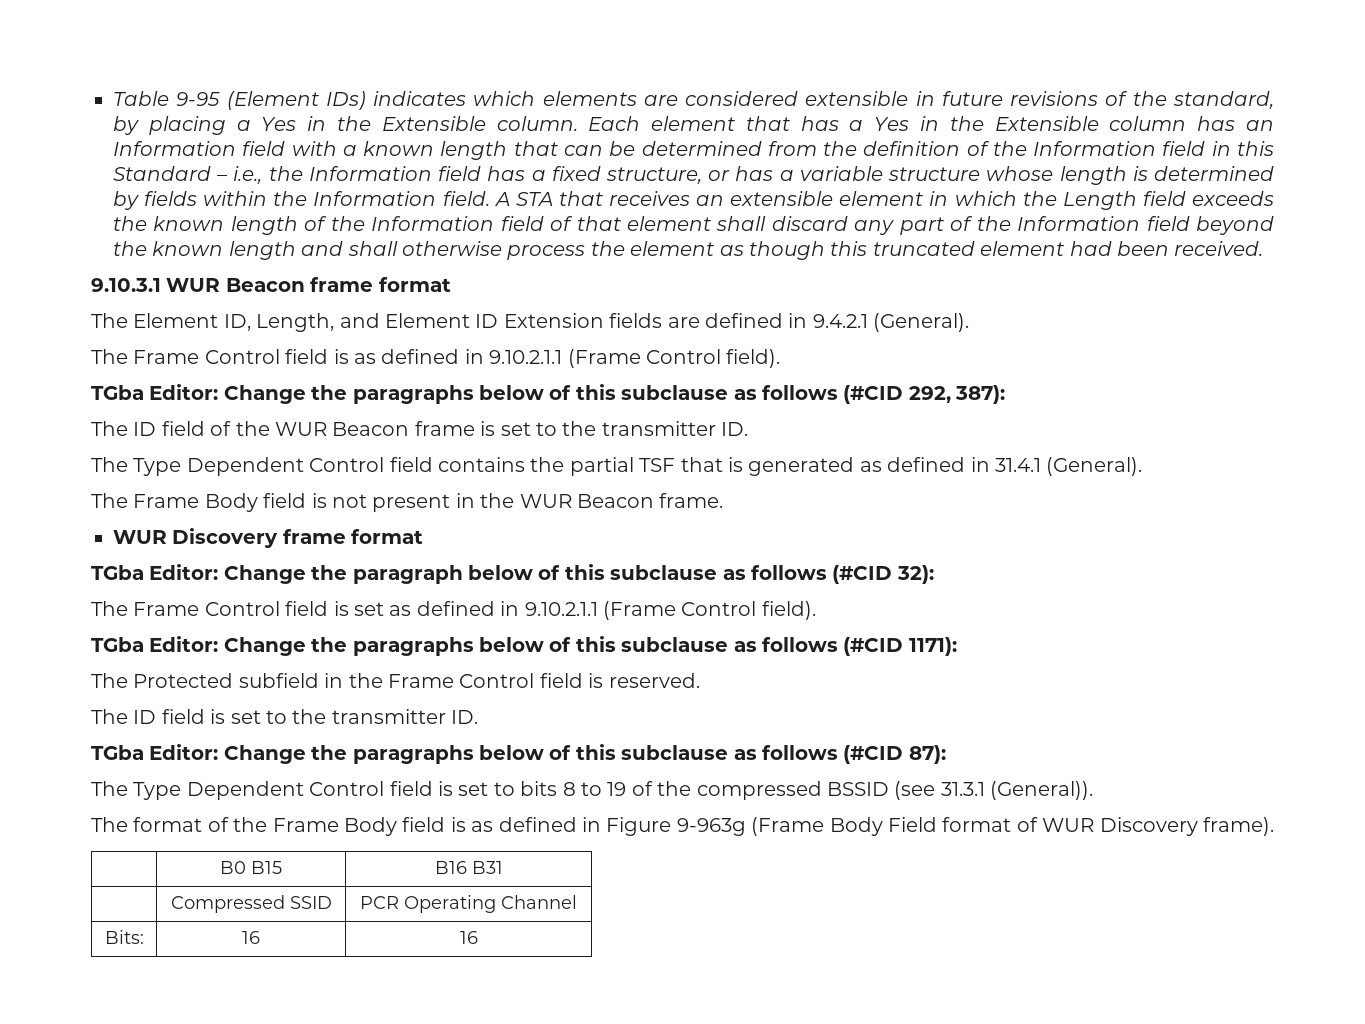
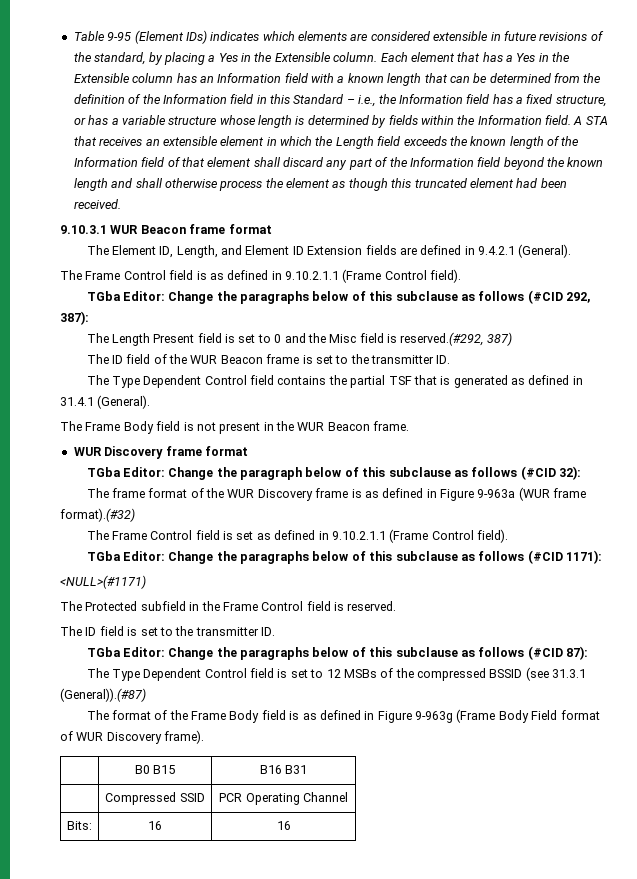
(1006, 394) none -> [86,332,512,346] // The Length Present field is set to 0 and the Misc field is reserved.(#292, 387)
(934, 574) none -> [86,487,587,501] [60,508,135,522] // The frame format of the WUR Discovery frame is as defined in Figure 9-963a (WUR frame format).(#32)
(957, 646) none -> [60,575,146,589] // <NULL>(#1171)
[520,781,627,796] bits 8 to 19 -> [326,669,377,678] 12 MSBs
[990,781,1094,800] (General)). -> [60,688,146,702] (General)).(#87)

